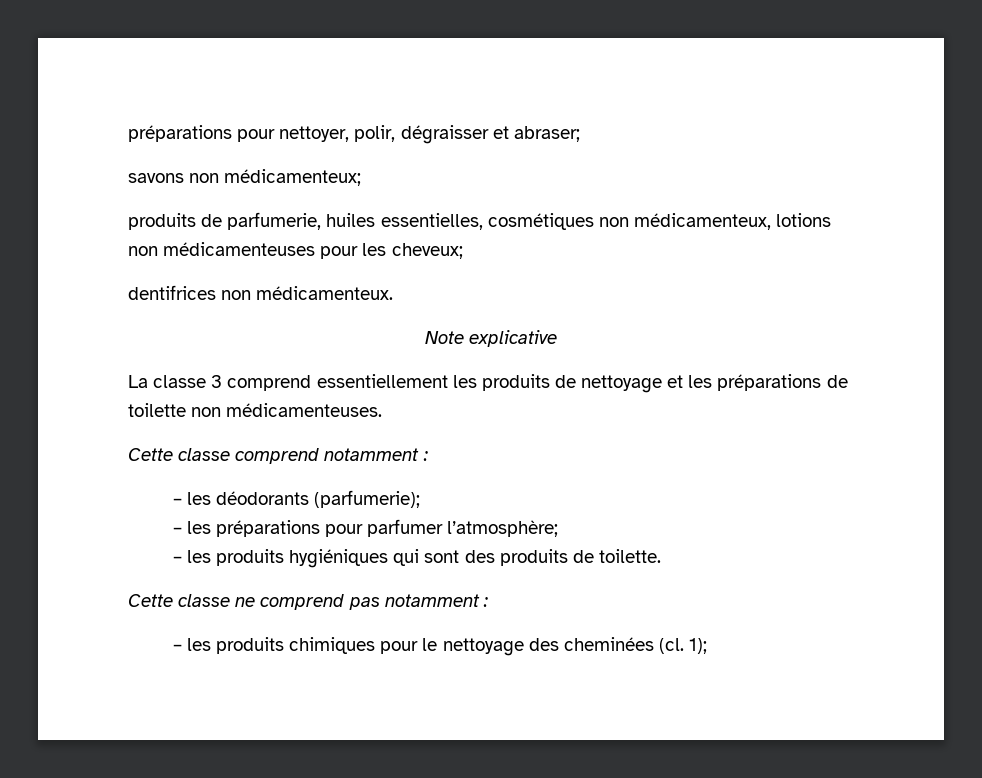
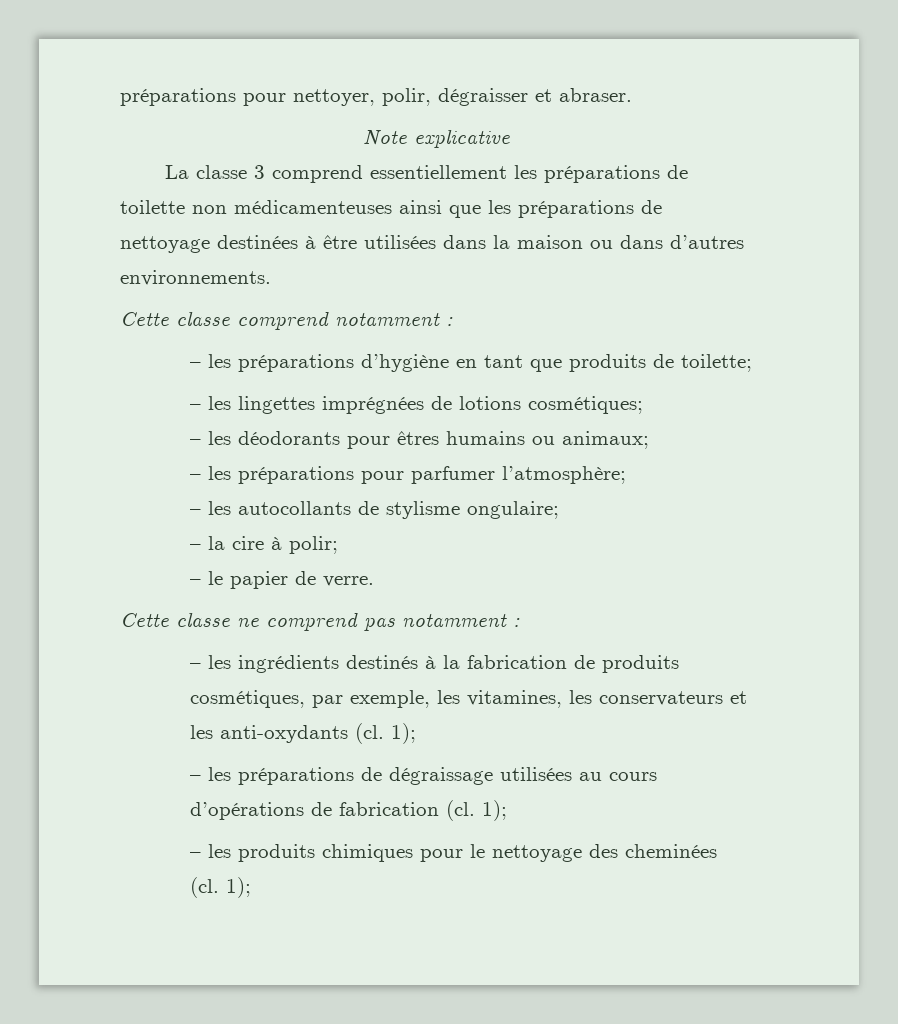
[513,126,580,142] [128,169,362,186] [128,212,832,230] [128,242,463,259] [128,285,394,300] abraser; // savons non médicamenteux; // produits de parfumerie, huiles essentielles, cosmétiques non médicamenteux, lotions non médicamenteuses pour les cheveux; // dentifrices non médicamenteux. -> [559,88,632,102] abraser.
[481,374,848,393] [128,403,383,417] produits de nettoyage et les préparations de toilette non médicamenteuses. -> [543,165,688,183] [120,200,662,218] [120,235,744,253] [120,270,271,286] préparations de toilette non médicamenteuses ainsi que les préparations de nettoyage destinées à être utilisées dans la maison ou dans d’autres environnements.
[216,490,421,508] déodorants (parfumerie); -> [238,354,753,372] [190,396,644,414] [190,431,650,449] préparations d’hygiène en tant que produits de toilette; // – les lingettes imprégnées de lotions cosmétiques; // – les déodorants pour êtres humains ou animaux;
[216,549,661,568] produits hygiéniques qui sont des produits de toilette. -> [238,501,560,519] [190,536,339,554] [190,571,375,589] autocollants de stylisme ongulaire; // – la cire à polir; // – le papier de verre.
(488, 602) none -> [190,655,680,673] [190,690,748,708] [190,723,417,744] [190,767,658,785] [190,800,508,821] // – les ingrédients destinés à la fabrication de produits cosmétiques, par exemple, les vitamines, les conservateurs et les anti-oxydants (cl. 1); // – les préparations de dégraissage utilisées au cours d’opérations de fabrication (cl. 1);

